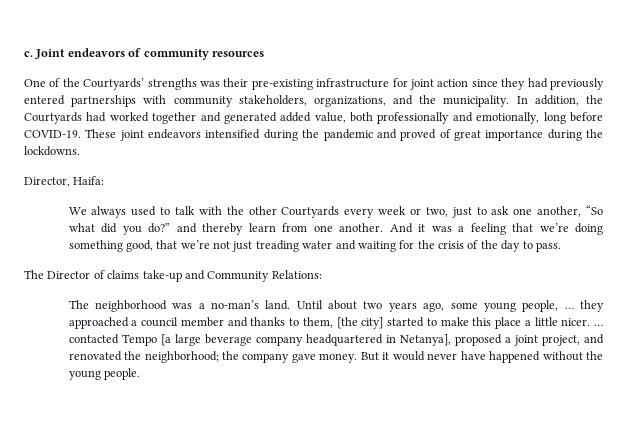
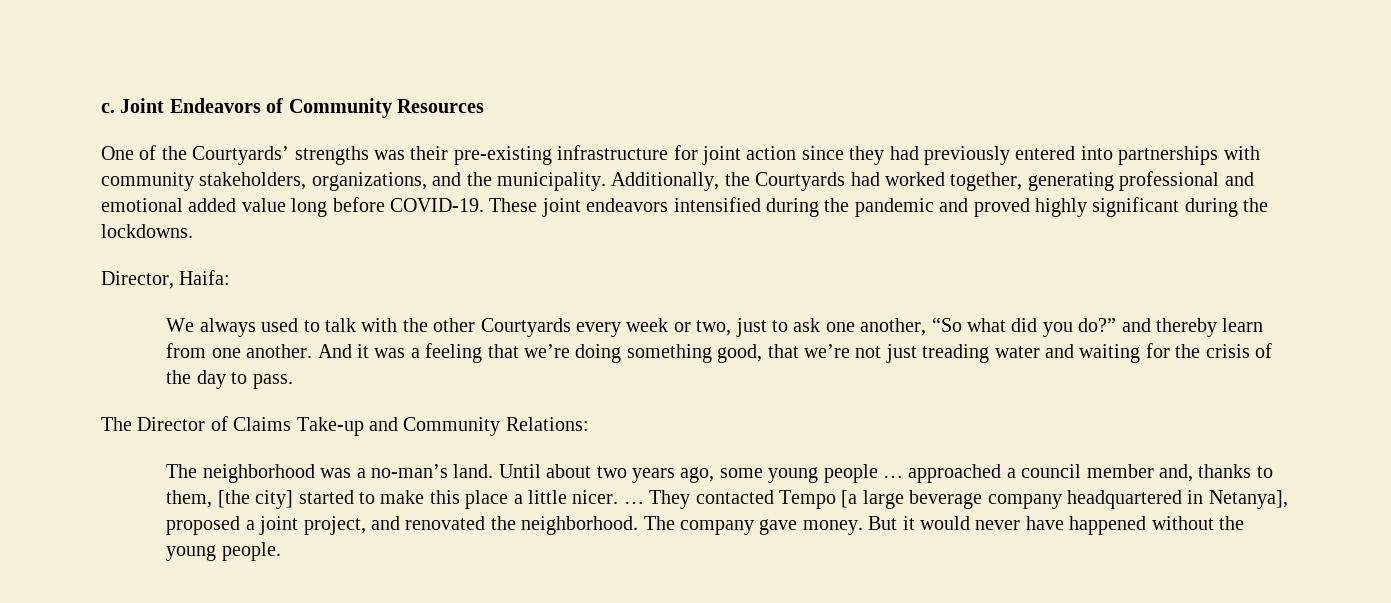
[67,48,264,60] endeavors of community resources -> [169,98,484,118] Endeavors of Community Resources
(65, 100) none -> [1080,146,1113,160] into
[516,95,579,106] In addition, -> [611,172,720,191] Additionally,
[152,112,540,124] together and generated added value, both professionally and emotionally, -> [950,171,1254,191] [101,198,286,212] together, generating professional and emotional added value
[439,129,544,141] of great importance -> [1034,197,1180,217] highly significant
[107,270,182,282] claims take-up -> [233,417,364,436] Claims Take-up
[522,300,604,312] people, … they -> [823,464,903,483] people …
[227,317,248,327] and -> [1158,464,1193,482] and,
(604, 325) none -> [649,490,691,509] They
[144,351,239,363] neighborhood; the -> [521,516,675,535] neighborhood. The

